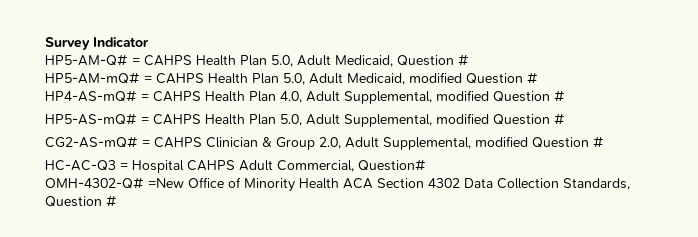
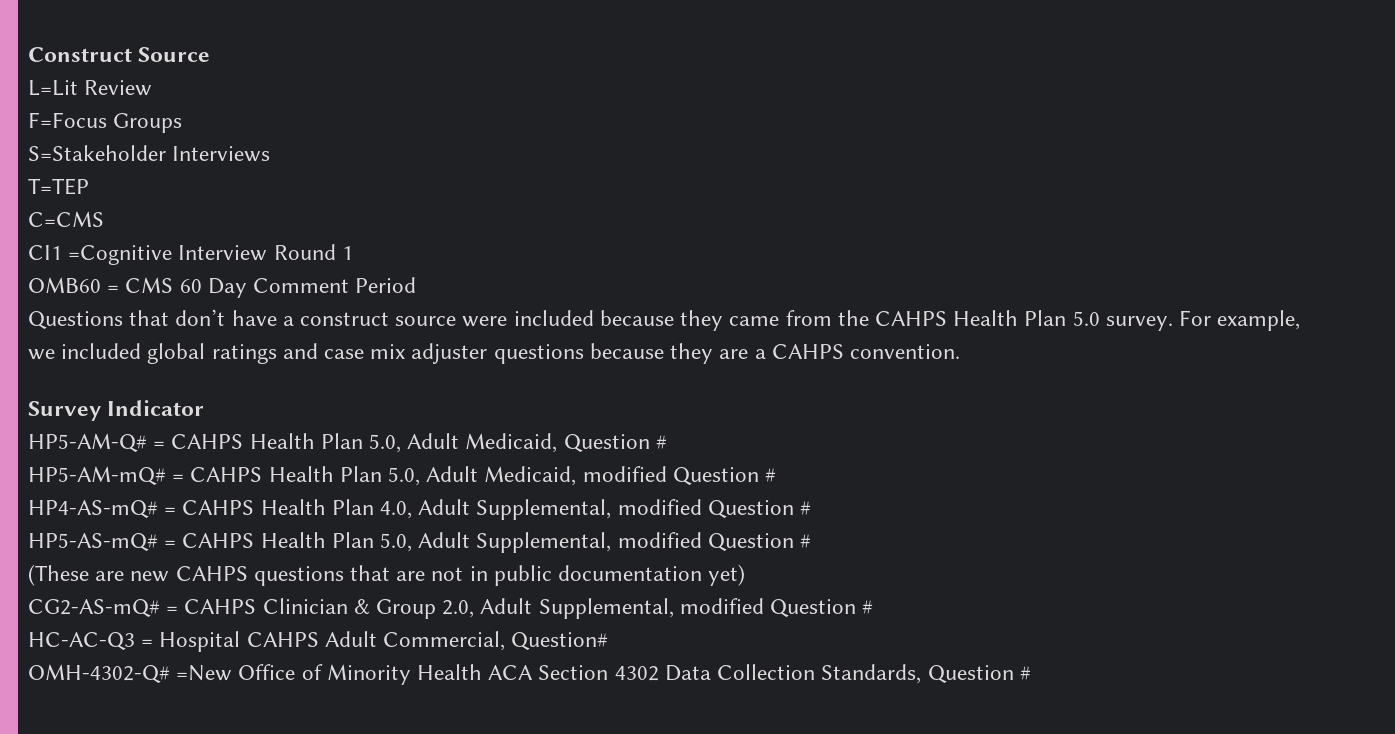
(45, 43) none -> [28,47,211,62] [28,80,153,96] [28,112,183,133] [28,145,271,162] [28,178,89,195] [28,211,104,227] [28,244,353,265] [28,277,417,298] [28,309,1301,331] [28,343,960,364] Construct Source // L=Lit Review // F=Focus Groups // S=Stakeholder Interviews // T=TEP // C=CMS // CI1 =Cognitive Interview Round 1 // OMB60 = CMS 60 Day Comment Period // Questions that don’t have a construct source were included because they came from the CAHPS Health Plan 5.0 survey. For example, we included global ratings and case mix adjuster questions because they are a CAHPS convention. //
(565, 119) none -> [28,564,746,586] // (These are new CAHPS questions that are not in public documentation yet)

